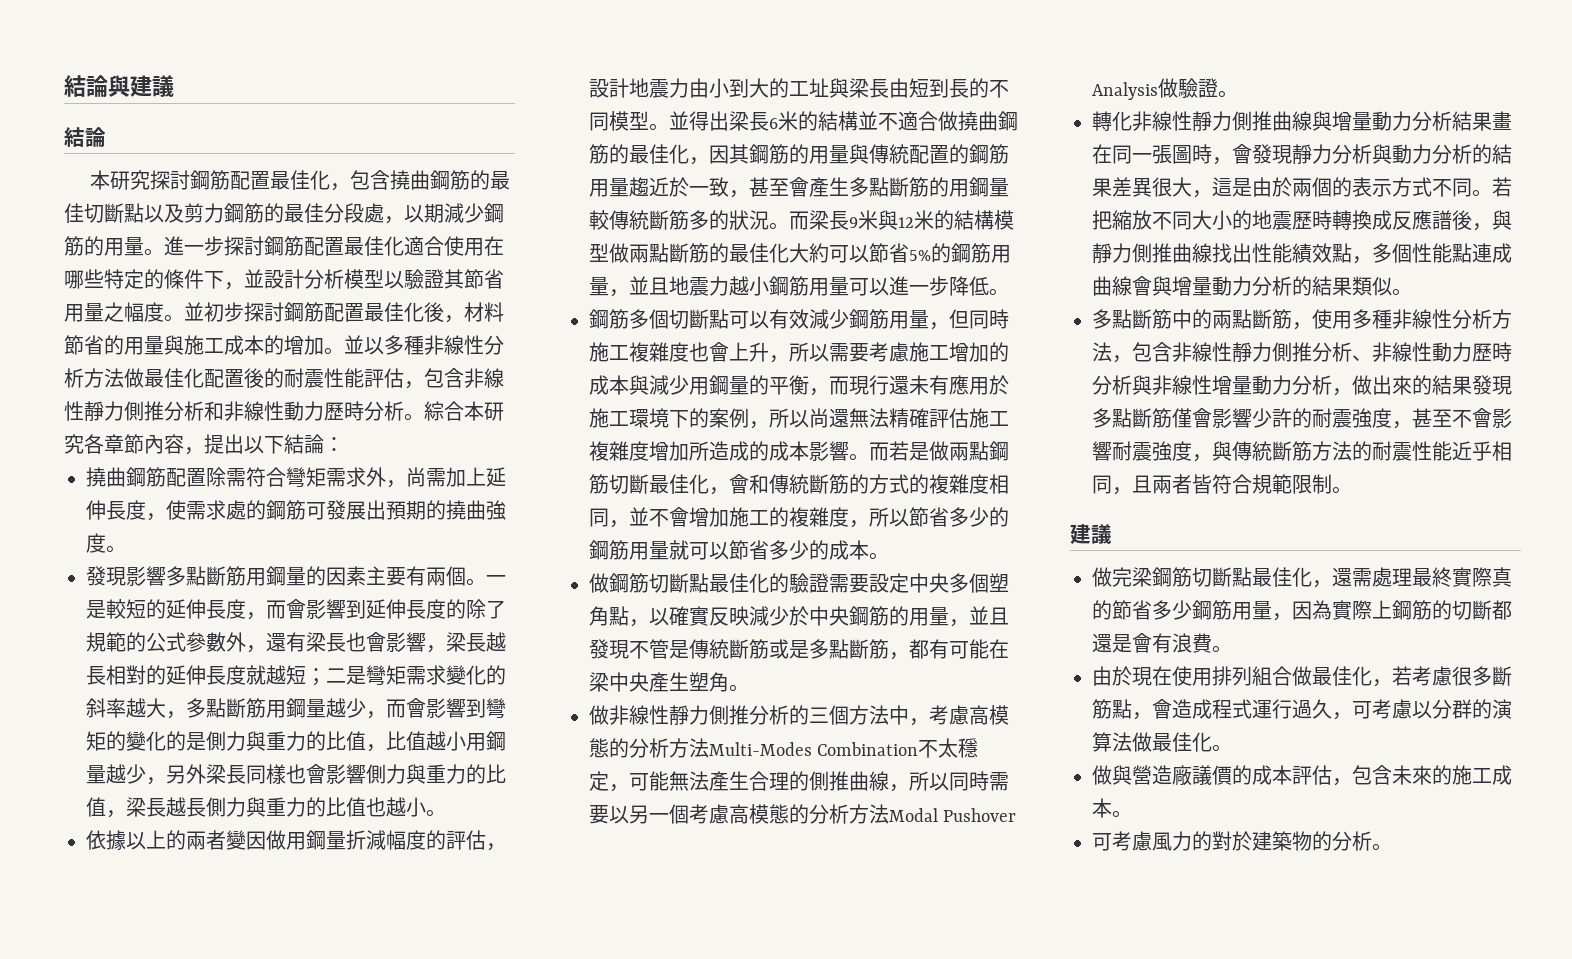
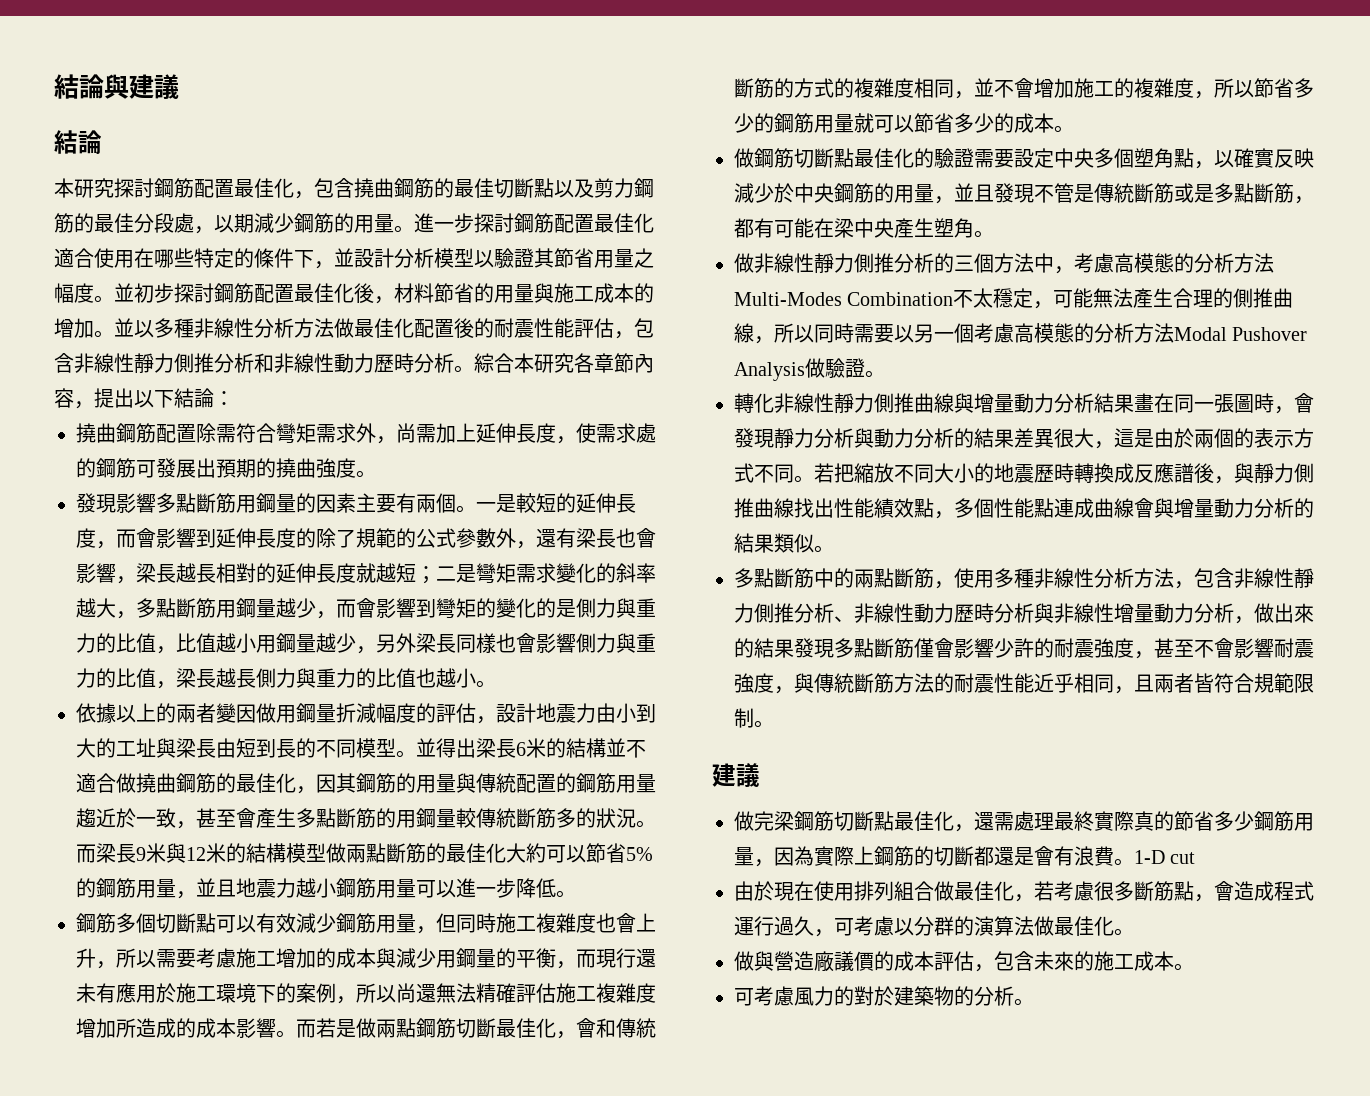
(1232, 649) none -> [1134,850,1196,864] 1-D cut

